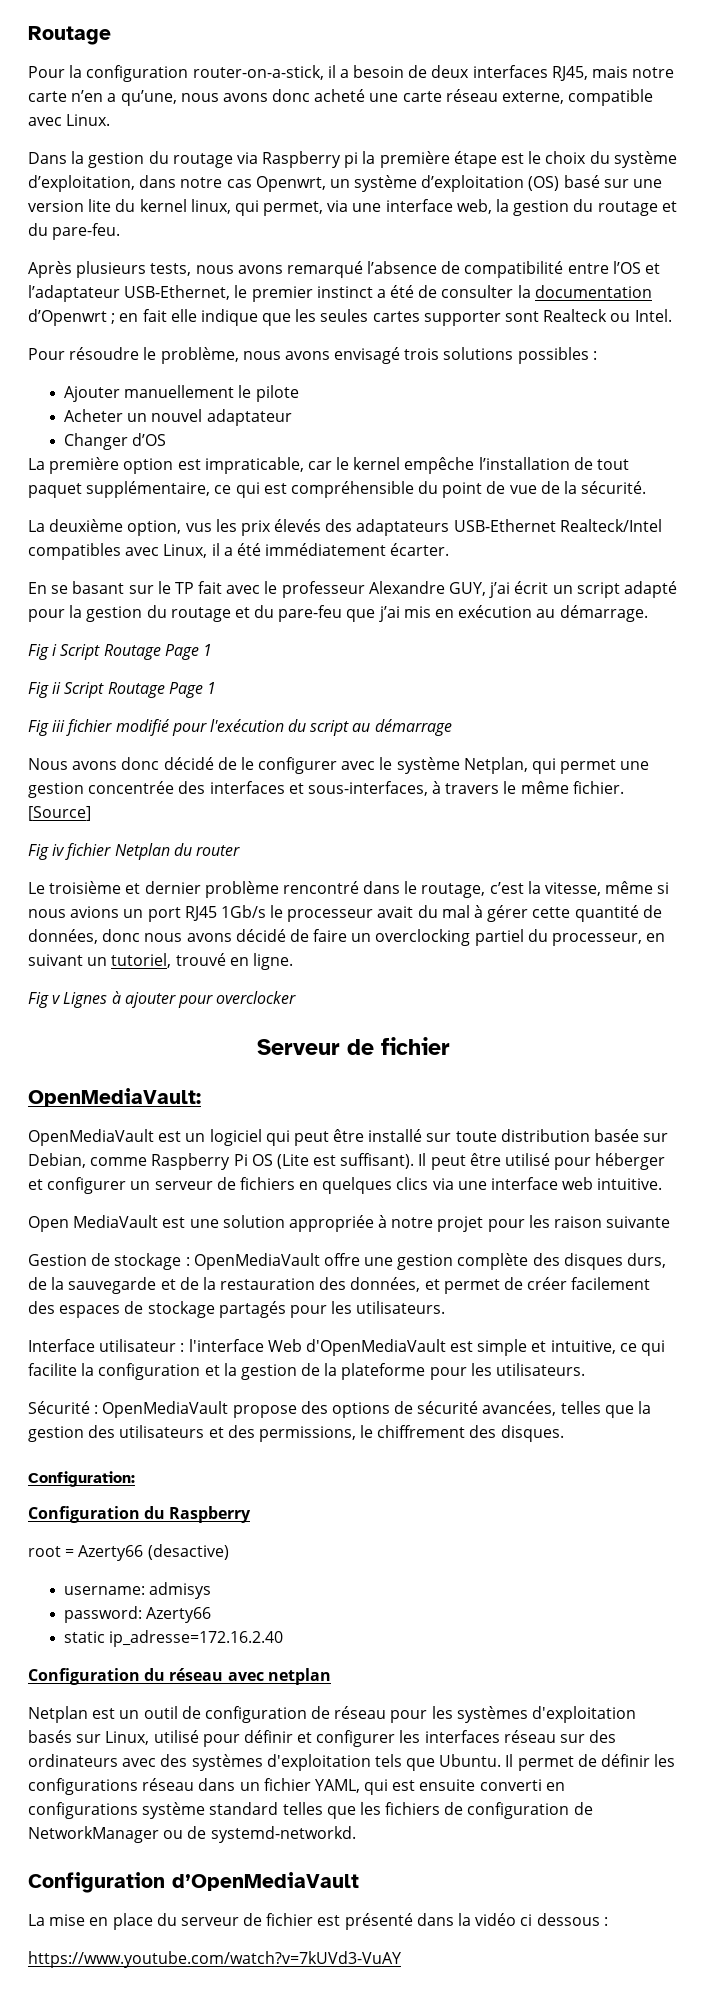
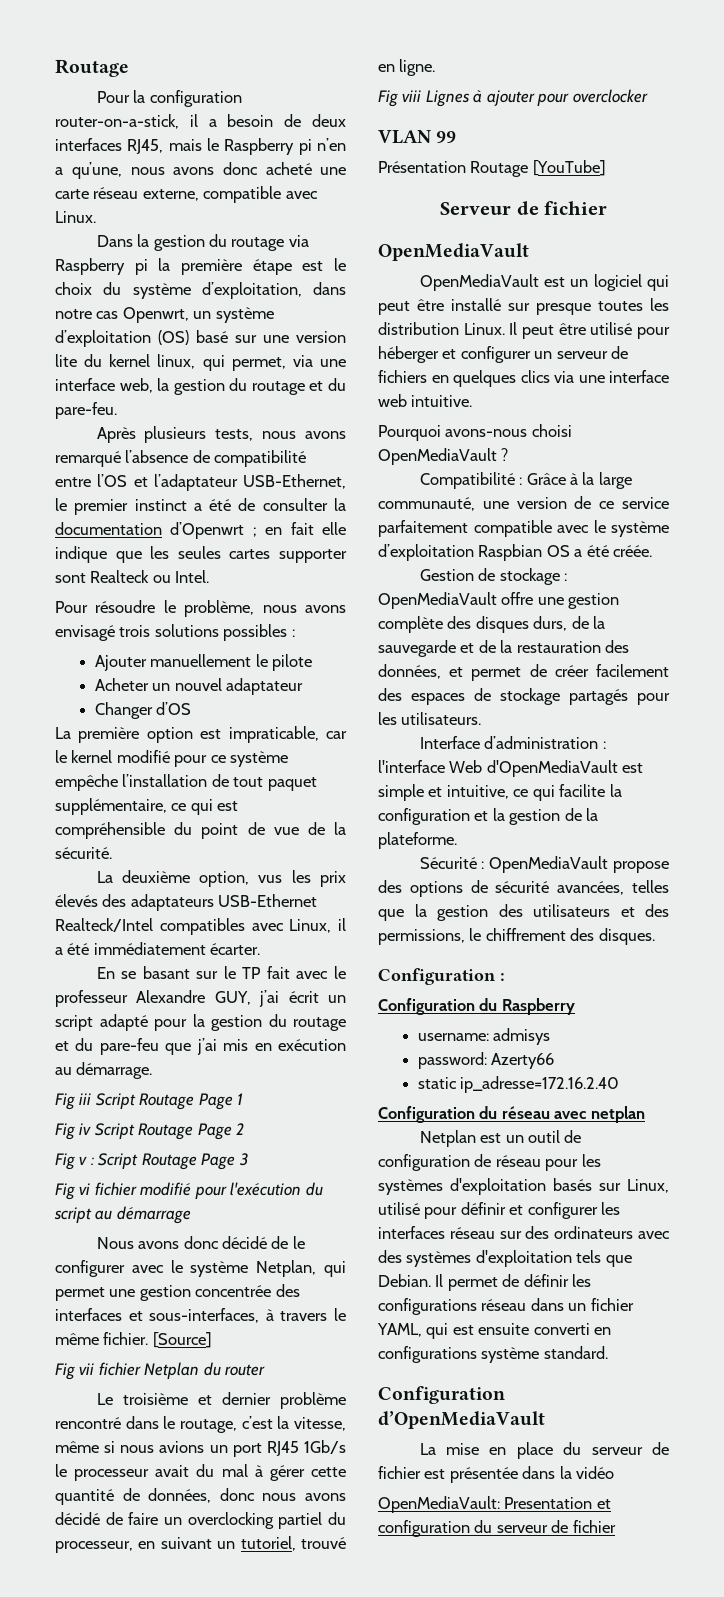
[632,67,675,78] [28,91,67,102] notre carte -> [207,138,312,155] le Raspberry pi
(401, 463) none -> [116,750,289,767] modifié pour ce système
[52,644,212,660] [28,682,216,698] [28,720,66,736] i Script Routage Page 1 // Fig ii Script Routage Page 1 // Fig iii -> [79,1093,244,1110] [55,1123,245,1140] [55,1153,248,1170] [55,1183,91,1200] iii Script Routage Page 1 // Fig iv Script Routage Page 2 // Fig v : Script Routage Page 3 // Fig vi
[52,844,66,856] iv -> [79,1363,95,1375] vii
[52,995,62,1004] v -> [402,90,422,102] viii
(297, 997) none -> [378,130,457,144] [378,160,606,177] // VLAN 99 // Présentation Routage [YouTube]
[28,1088,201,1107] OpenMediaVault: -> [378,243,529,261] OpenMediaVault
[455,1129,669,1142] [28,1153,415,1170] toute distribution basée sur Debian, comme Raspberry Pi OS (Lite est suffisant). -> [536,298,669,315] [378,322,505,335] presque toutes les distribution Linux.
[28,1215,671,1232] Open MediaVault est une solution appropriée à notre projet pour les raison suivante -> [378,424,572,441] [378,448,509,465] [419,472,632,489] [378,496,669,511] [378,520,669,537] [378,544,653,561] Pourquoi avons-nous choisi OpenMediaVault ? // Compatibilité : Grâce à la large communauté, une version de ce service parfaitement compatible avec le système d’exploitation Raspbian OS a été créée.
[99,1339,177,1352] utilisateur -> [484,736,599,749] d’administration
[341,1363,586,1380] plateforme pour les utilisateurs. -> [378,832,457,849] plateforme.
[28,1471,135,1487] Configuration: -> [378,968,505,985] Configuration :
[28,1544,229,1561] // root = Azerty66 (desactive) -> (575, 1006) none
[439,1754,502,1767] Ubuntu. -> [378,1274,431,1287] Debian.
[209,1802,593,1819] [28,1826,356,1843] standard telles que les fichiers de configuration de NetworkManager ou de systemd-networkd. -> [543,1346,608,1359] standard.
[344,1913,413,1930] présenté -> [449,1467,518,1483] présentée
[520,1913,608,1926] [28,1951,401,1968] ci dessous : // https://www.youtube.com/watch?v=7kUVd3-VuAY -> [378,1496,611,1513] [378,1520,616,1537] // OpenMediaVault: Presentation et configuration du serveur de fichier

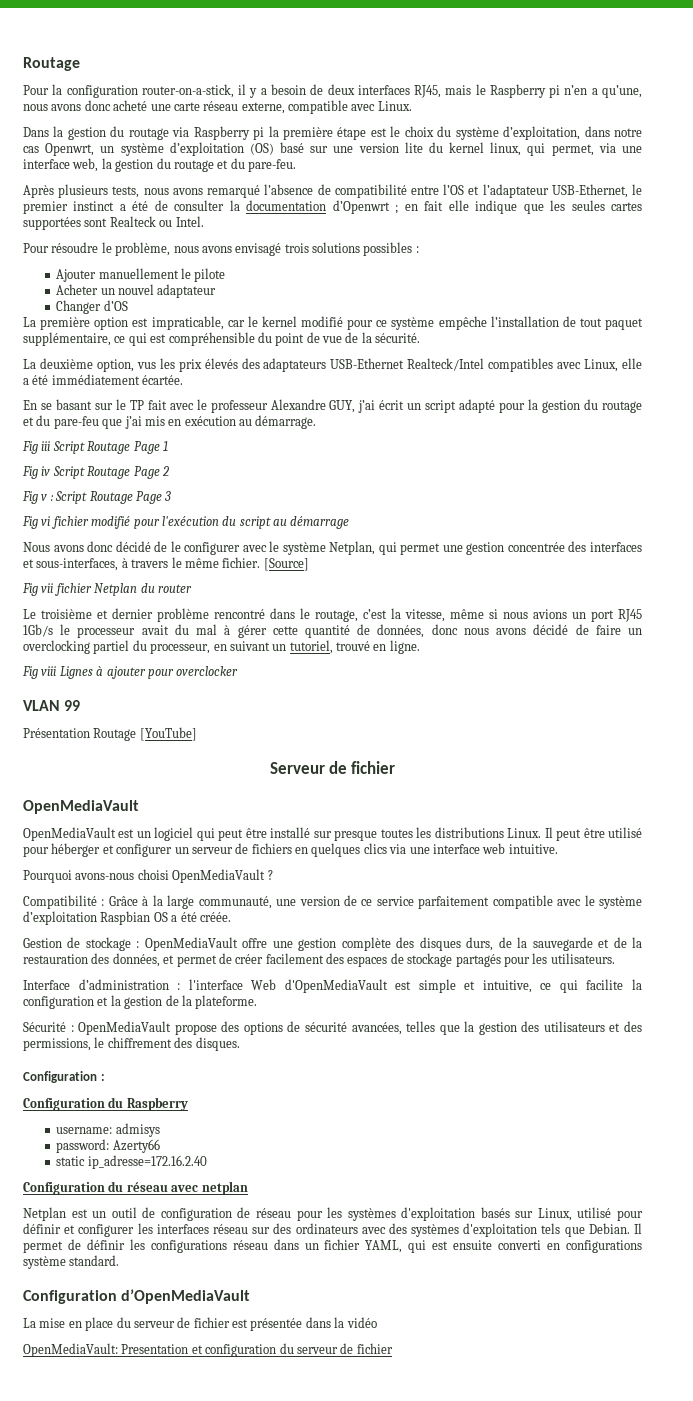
(198, 120) none -> [249,88,258,98] y
[279,549,347,563] supporter -> [23,217,81,230] supportées
[338,918,346,931] il -> [622,358,642,369] elle
[210,943,261,955] écarter. -> [142,375,184,385] écartée.
[378,322,459,335] distribution -> [434,827,504,838] distributions

